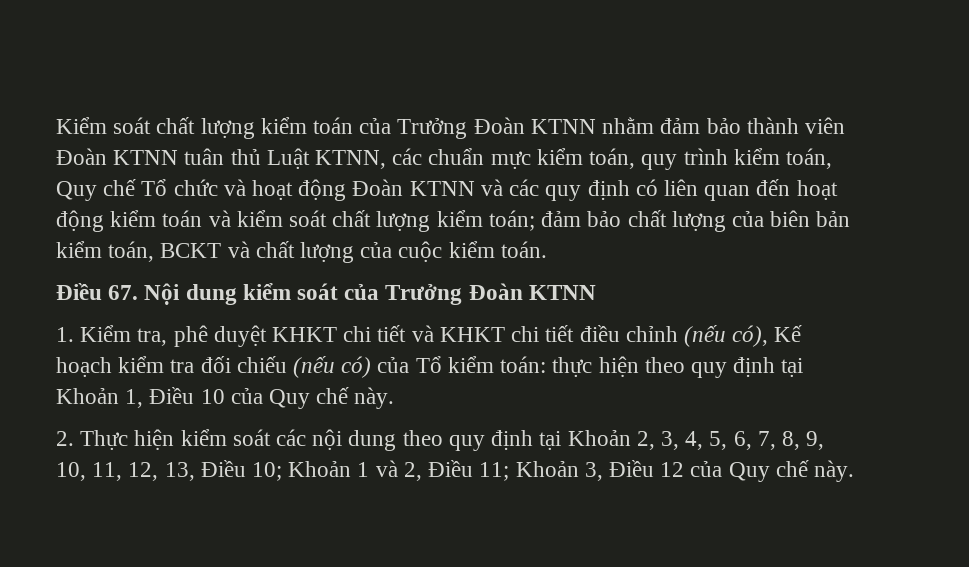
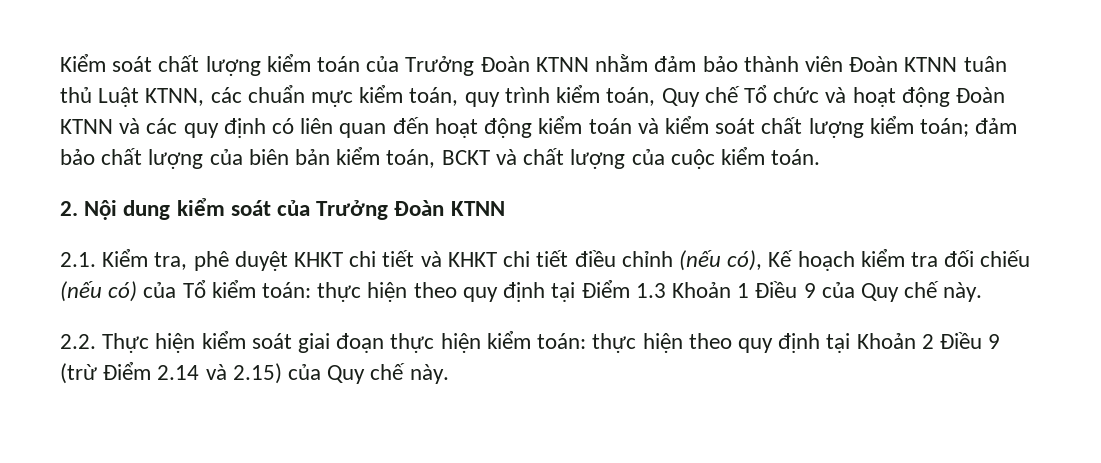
[56,283,139,300] Điều 67. -> [60,201,78,216] 2.
[56,327,74,342] 1. -> [60,252,96,267] 2.1.
[56,387,225,408] Khoản 1, Điều 10 -> [581,280,816,298] Điểm 1.3 Khoản 1 Điều 9
[56,431,74,446] 2. -> [60,334,96,349] 2.2.
[276,429,825,451] [56,460,685,481] các nội dung theo quy định tại Khoản 2, 3, 4, 5, 6, 7, 8, 9, 10, 11, 12, 13, Điều 10; Khoản 1 và 2, Điều 11; Khoản 3, Điều 12 -> [298,331,1001,353] [60,362,282,384] giai đoạn thực hiện kiểm toán: thực hiện theo quy định tại Khoản 2 Điều 9 (trừ Điểm 2.14 và 2.15)

